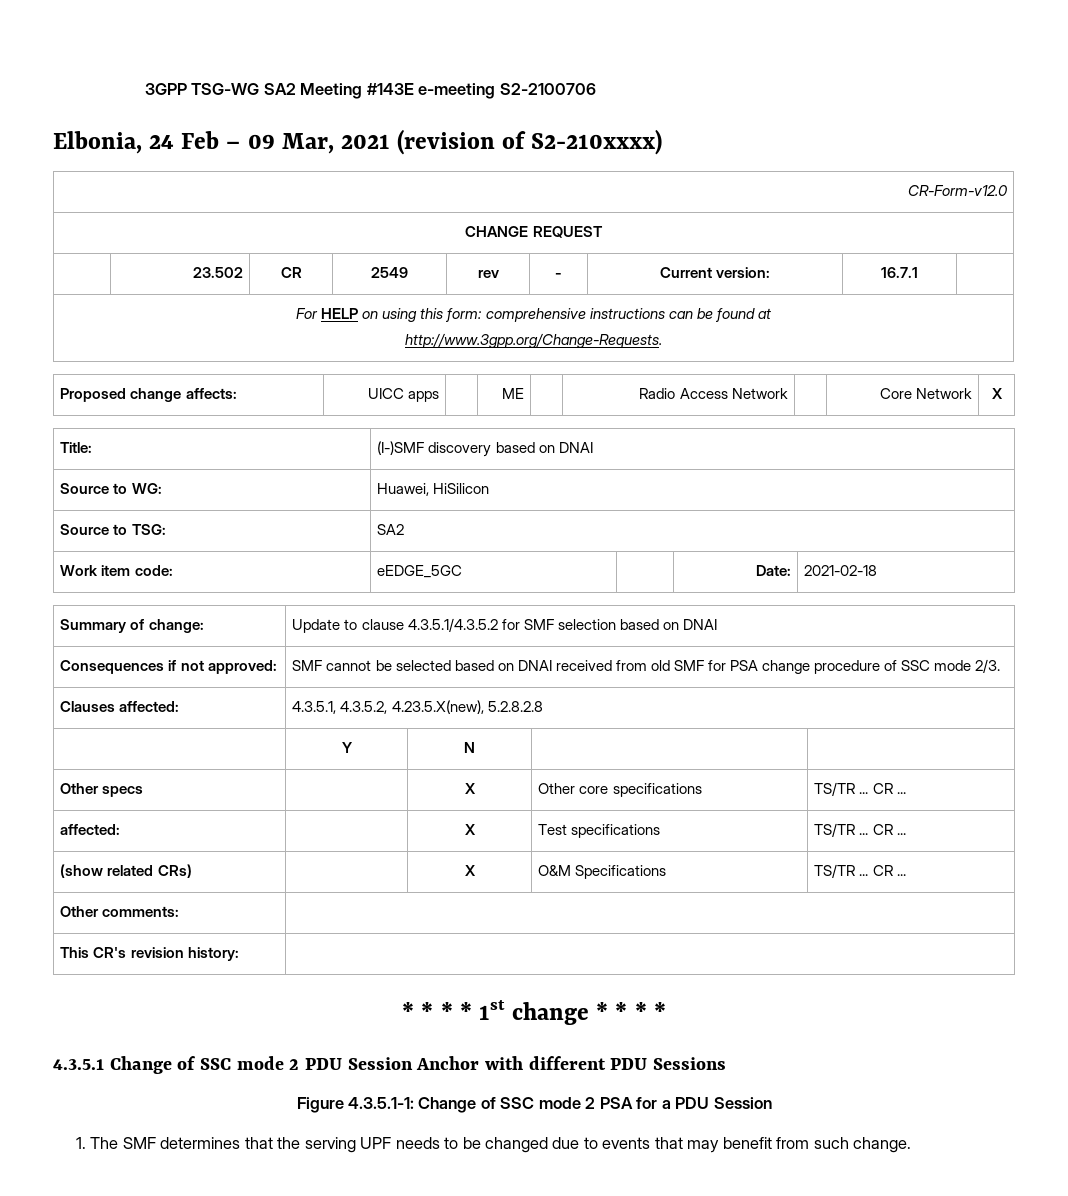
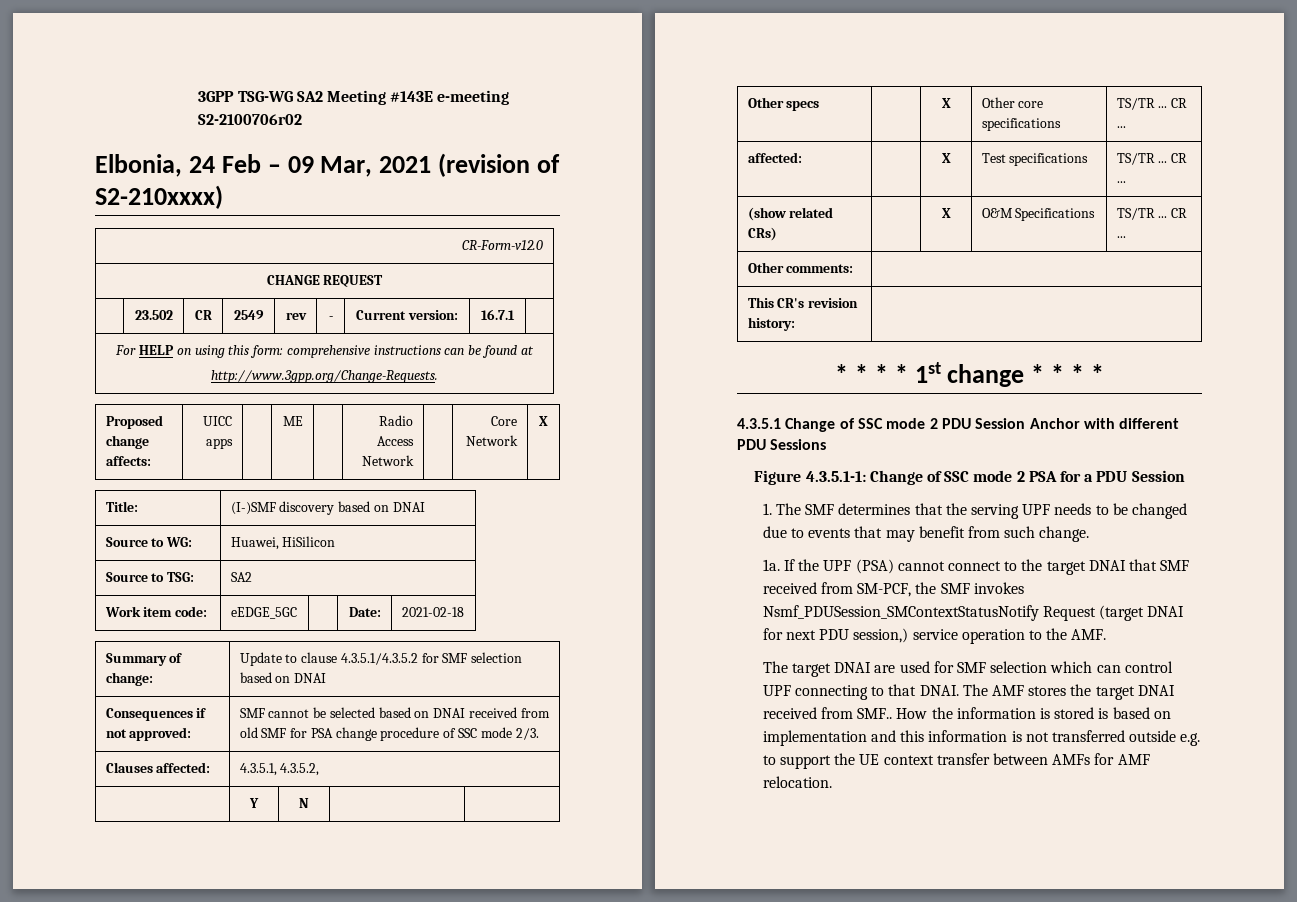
[499,83,596,95] S2-2100706 -> [198,114,303,125] S2-2100706r02
[391,700,543,714] 4.23.5.X(new), 5.2.8.2.8 -> (320, 769) none
(912, 1145) none -> [762,559,1190,575] [762,582,1024,597] [762,605,1185,621] [762,628,1107,644] [762,661,1173,677] [762,684,1175,700] [762,707,1171,719] [762,730,1201,746] [762,753,1150,769] [762,776,832,788] // 1a. If the UPF (PSA) cannot connect to the target DNAI that SMF received from SM-PCF, the SMF invokes Nsmf_PDUSession_SMContextStatusNotify Request (target DNAI for next PDU session,) service operation to the AMF. // The target DNAI are used for SMF selection which can control UPF connecting to that DNAI. The AMF stores the target DNAI received from SMF.. How the information is stored is based on implementation and this information is not transferred outside e.g. to support the UE context transfer between AMFs for AMF relocation.

